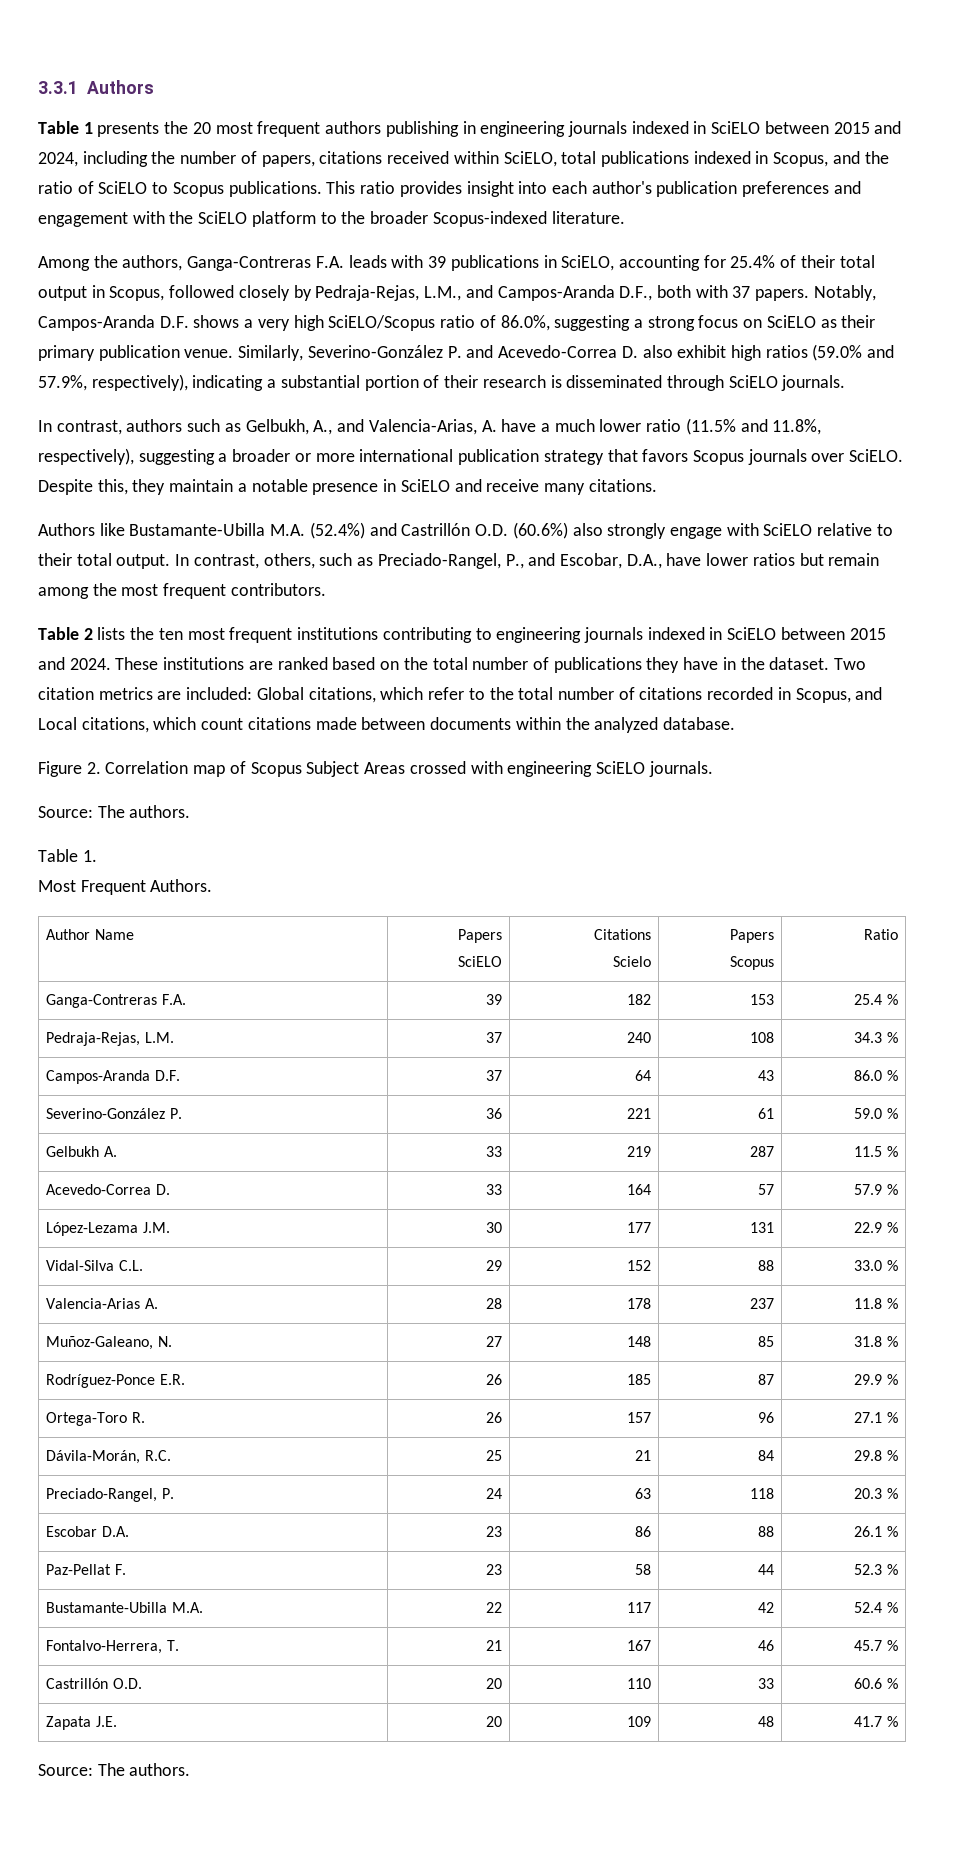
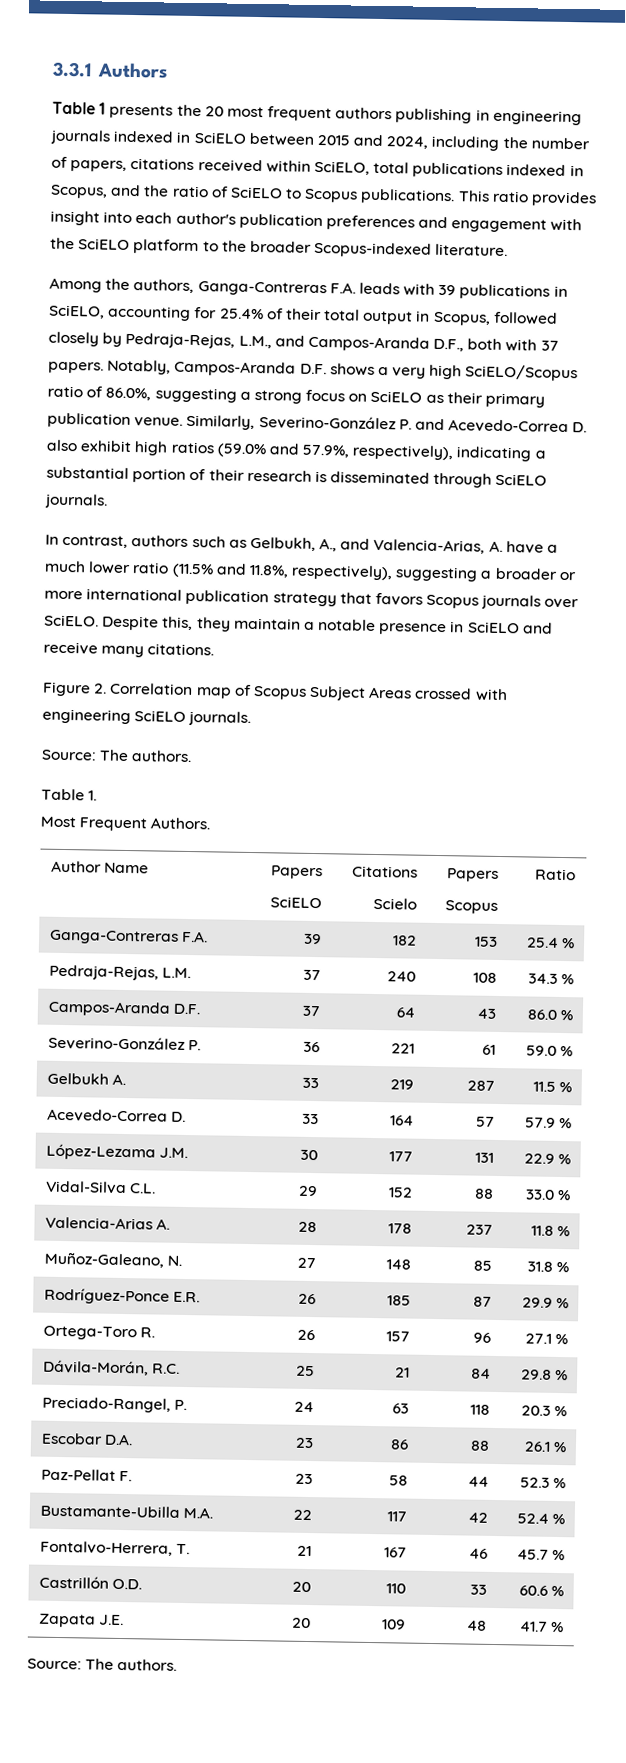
[38,522,893,539] [38,553,880,569] [38,583,326,599] [38,627,886,643] [38,657,867,673] [38,687,883,703] [38,717,735,733] // Authors like Bustamante-Ubilla M.A. (52.4%) and Castrillón O.D. (60.6%) also strongly engage with SciELO relative to their total output. In contrast, others, such as Preciado-Rangel, P., and Escobar, D.A., have lower ratios but remain among the most frequent contributors. // Table 2 lists the ten most frequent institutions contributing to engineering journals indexed in SciELO between 2015 and 2024. These institutions are ranked based on the total number of publications they have in the dataset. Two citation metrics are included: Global citations, which refer to the total number of citations recorded in Scopus, and Local citations, which count citations made between documents within the analyzed database. -> (215, 649) none

